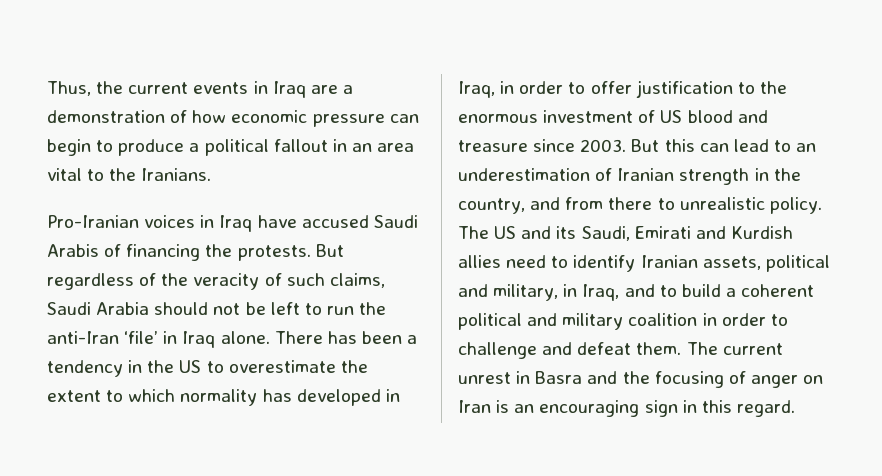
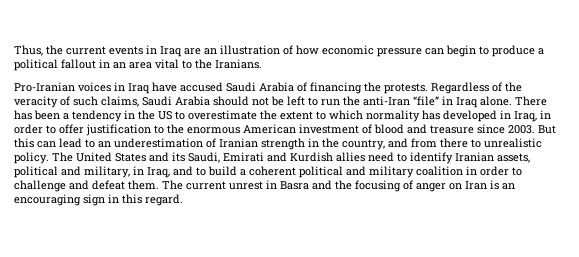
[342,85,353,94] [47,110,165,123] a demonstration -> [204,45,280,55] an illustration
[47,244,99,257] Arabis -> [259,82,294,92] Arabia
[315,244,344,257] [47,273,134,290] But regardless -> [431,82,489,94] Regardless
[124,331,159,344] ‘file’ -> [413,96,439,106] “file”
(538, 118) none -> [243,124,296,134] American
[660,110,683,123] US -> (372, 129) none
[494,226,517,239] US -> [76,152,146,162] United States

